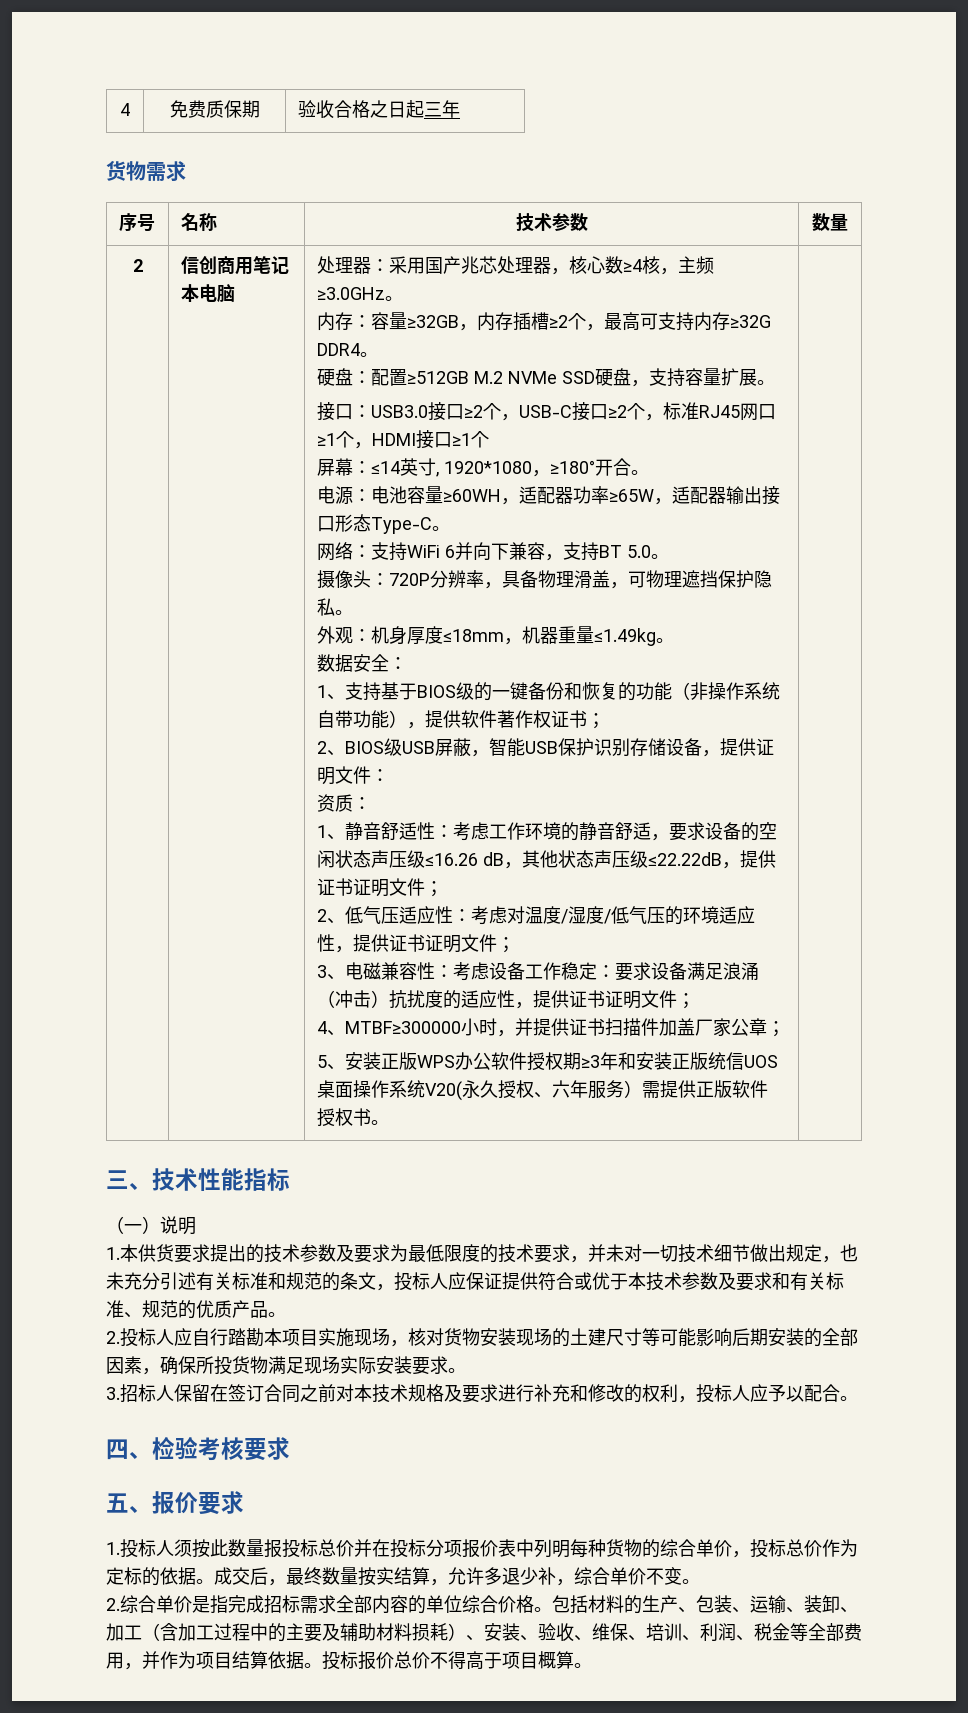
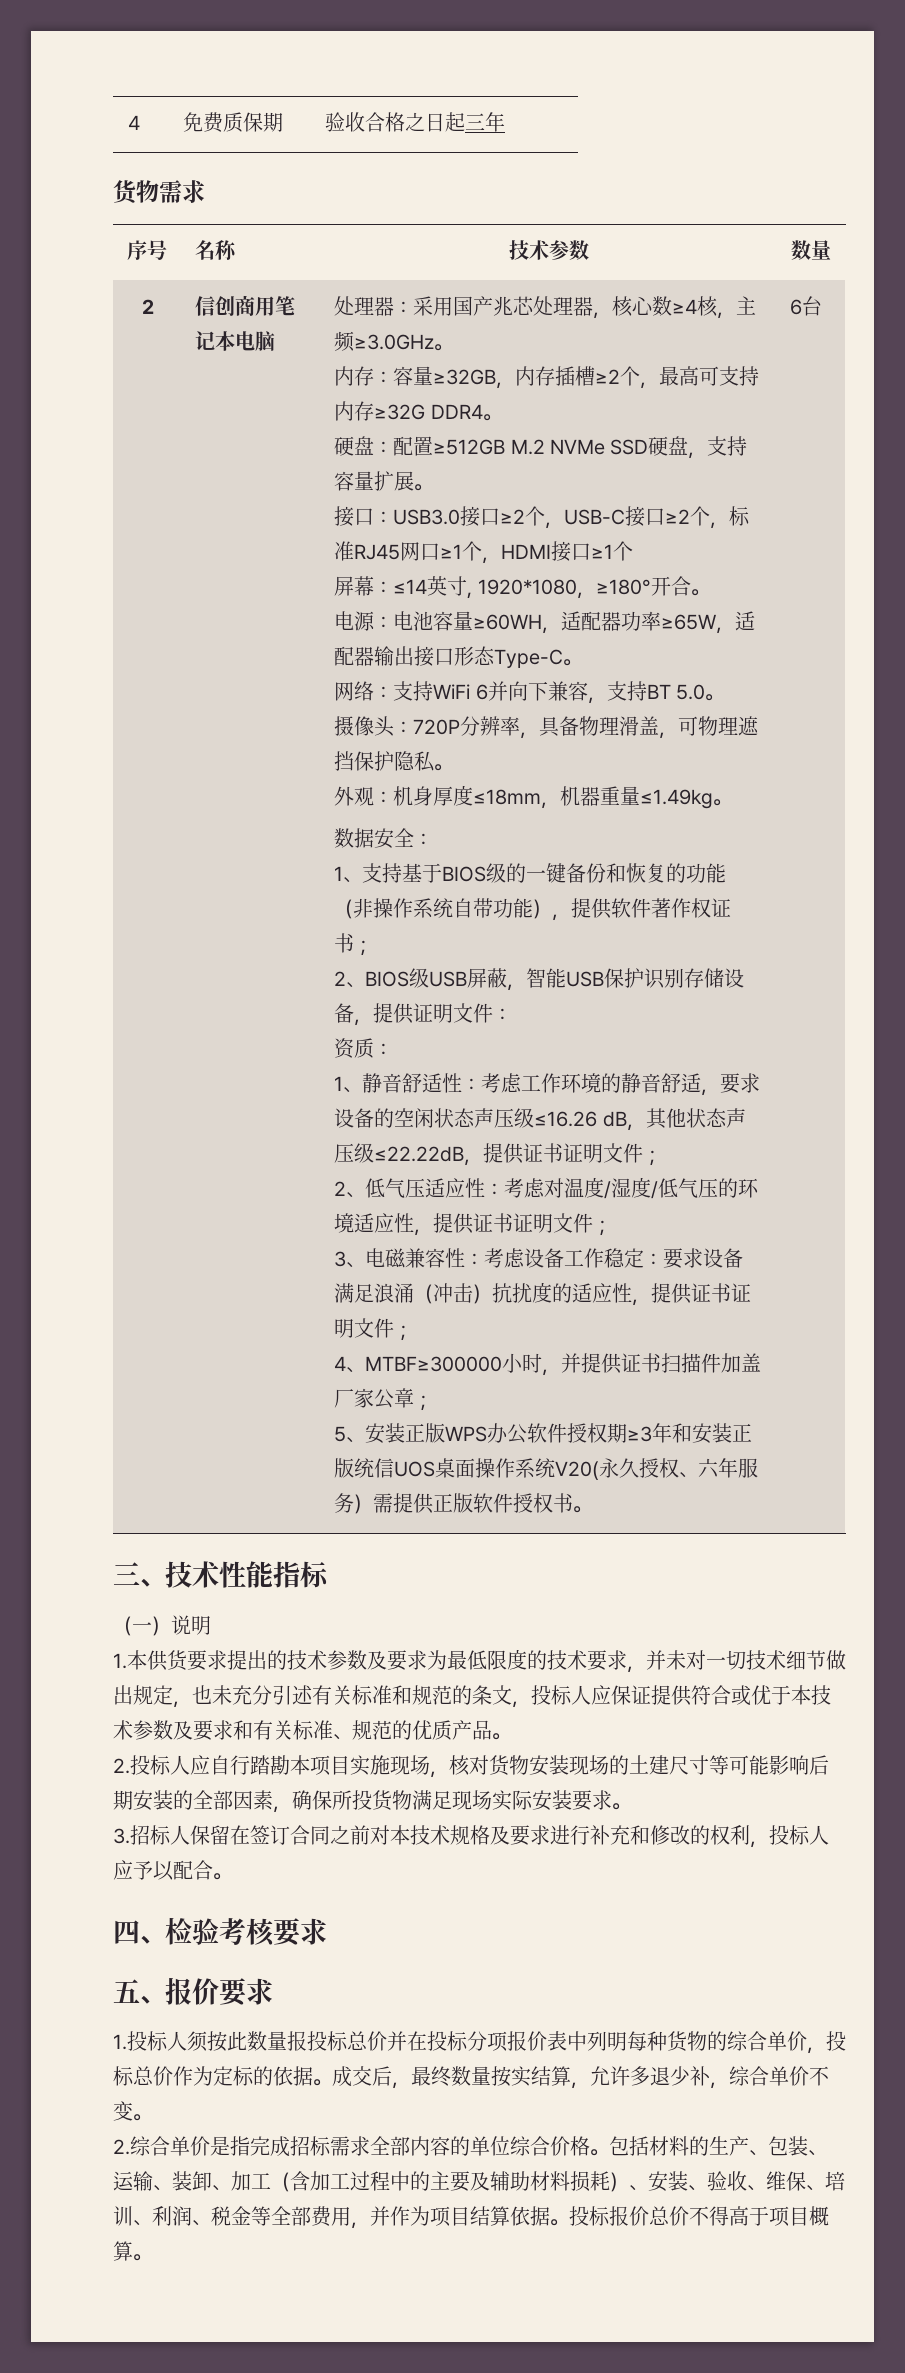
(390, 1122) none -> [790,296,823,316] 6台

